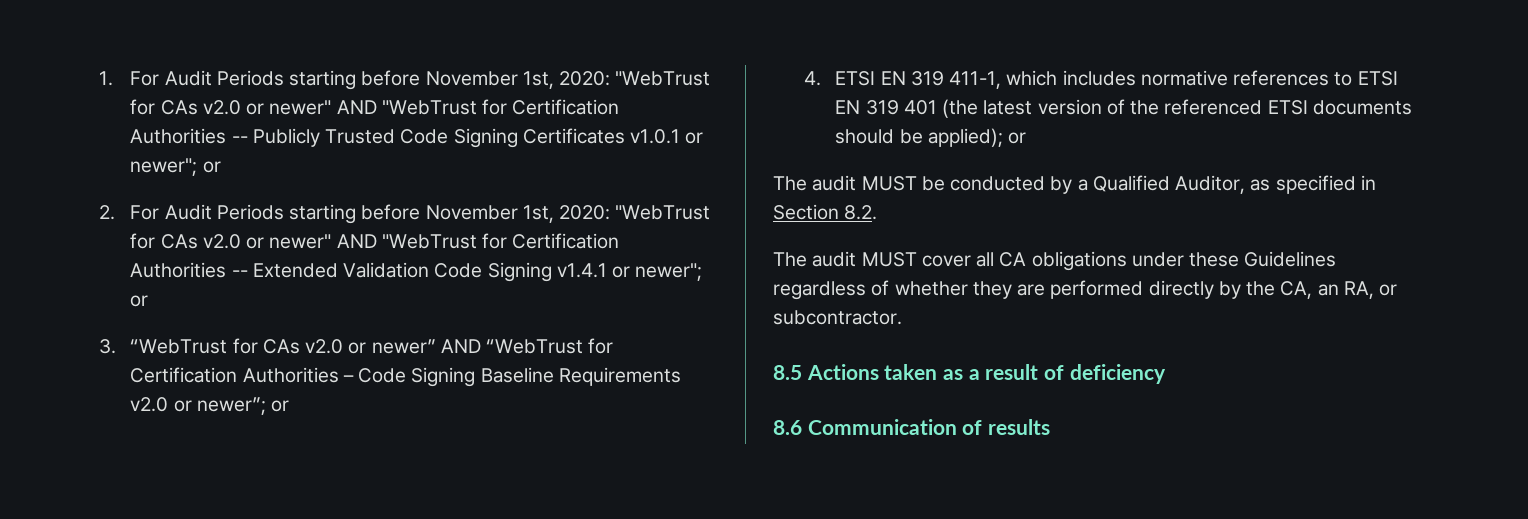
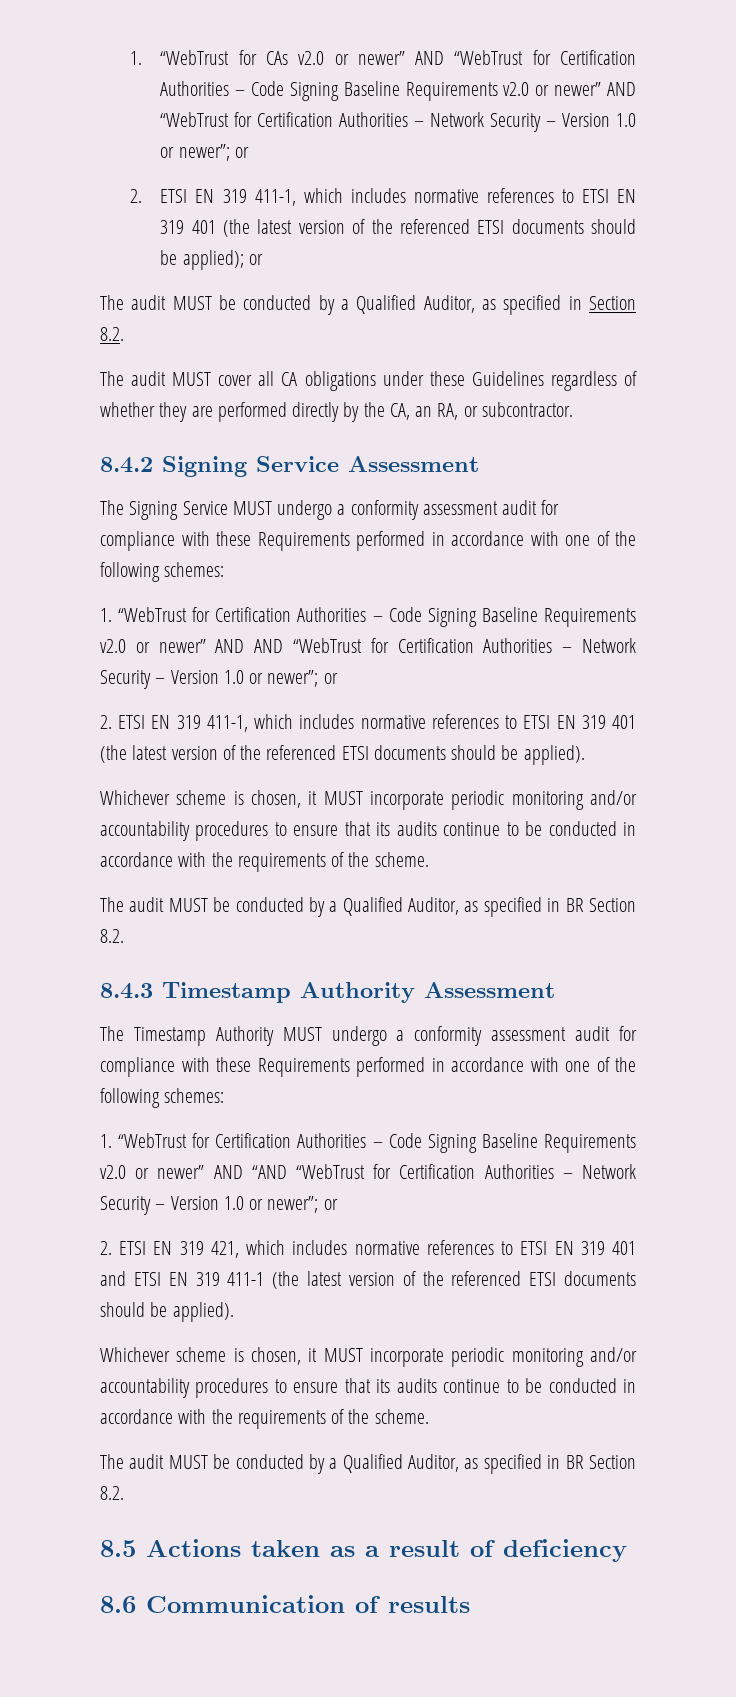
[99,70,711,90] [130,99,620,115] [130,128,704,148] [130,158,221,176] [99,204,711,224] [130,233,620,249] [130,262,703,282] [130,295,149,307] [99,339,117,354] 1. For Audit Periods starting before November 1st, 2020: "WebTrust for CAs v2.0 or newer" AND "WebTrust for Certification Authorities -- Publicly Trusted Code Signing Certificates v1.0.1 or newer"; or // 2. For Audit Periods starting before November 1st, 2020: "WebTrust for CAs v2.0 or newer" AND "WebTrust for Certification Authorities -- Extended Validation Code Signing v1.4.1 or newer"; or // 3. -> [130,51,143,65] 1.
[196,397,290,415] [804,71,822,86] newer”; or // 4. -> [554,82,636,96] [160,112,636,132] [160,144,249,161] [130,189,143,203] newer” AND “WebTrust for Certification Authorities – Network Security – Version 1.0 or newer”; or // 2.
(902, 317) none -> [100,456,479,477] [100,500,560,520] [100,531,636,551] [100,562,225,582] [100,607,636,627] [100,638,636,653] [100,670,338,689] [100,714,636,732] [100,745,585,765] [100,790,637,810] [100,821,636,841] [100,852,429,872] [100,897,636,917] [100,929,124,943] [100,982,555,1003] [100,1026,638,1046] [100,1057,636,1077] [100,1088,225,1108] [100,1133,636,1153] [100,1164,636,1179] [100,1196,338,1215] [100,1240,636,1258] [100,1271,636,1289] [100,1302,234,1322] [100,1347,637,1367] [100,1378,636,1398] [100,1409,429,1429] [100,1454,636,1474] [100,1486,124,1500] // 8.4.2 Signing Service Assessment // The Signing Service MUST undergo a conformity assessment audit for compliance with these Requirements performed in accordance with one of the following schemes: // 1. “WebTrust for Certification Authorities – Code Signing Baseline Requirements v2.0 or newer” AND AND “WebTrust for Certification Authorities – Network Security – Version 1.0 or newer”; or // 2. ETSI EN 319 411-1, which includes normative references to ETSI EN 319 401 (the latest version of the referenced ETSI documents should be applied). // Whichever scheme is chosen, it MUST incorporate periodic monitoring and/or accountability procedures to ensure that its audits continue to be conducted in accordance with the requirements of the scheme. // The audit MUST be conducted by a Qualified Auditor, as specified in BR Section 8.2. // 8.4.3 Timestamp Authority Assessment // The Timestamp Authority MUST undergo a conformity assessment audit for compliance with these Requirements performed in accordance with one of the following schemes: // 1. “WebTrust for Certification Authorities – Code Signing Baseline Requirements v2.0 or newer” AND “AND “WebTrust for Certification Authorities – Network Security – Version 1.0 or newer”; or // 2. ETSI EN 319 421, which includes normative references to ETSI EN 319 401 and ETSI EN 319 411-1 (the latest version of the referenced ETSI documents should be applied). // Whichever scheme is chosen, it MUST incorporate periodic monitoring and/or accountability procedures to ensure that its audits continue to be conducted in accordance with the requirements of the scheme. // The audit MUST be conducted by a Qualified Auditor, as specified in BR Section 8.2.

